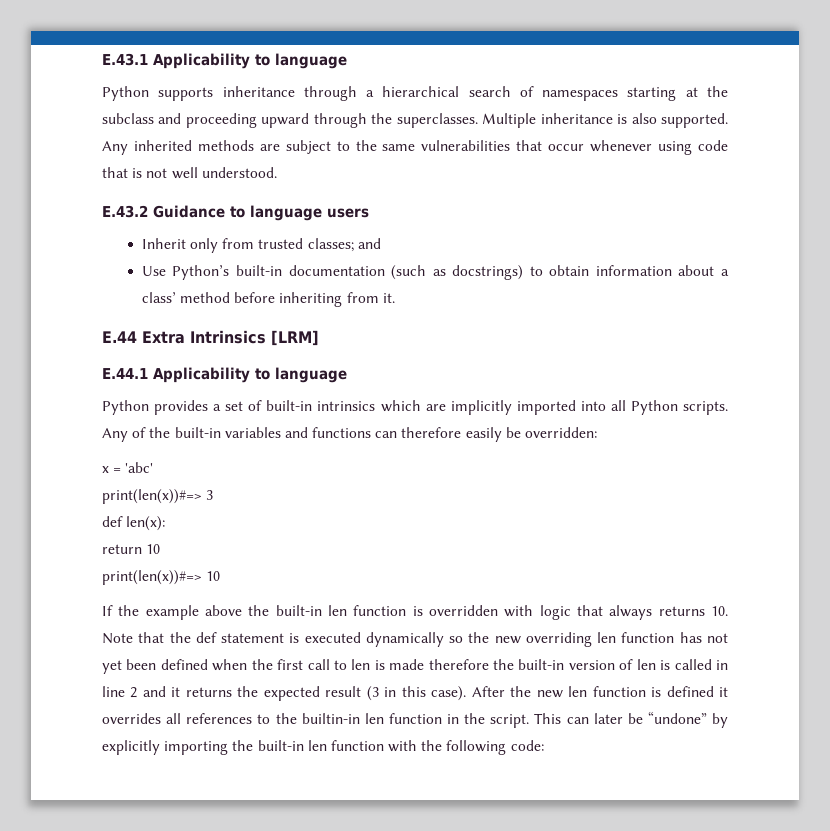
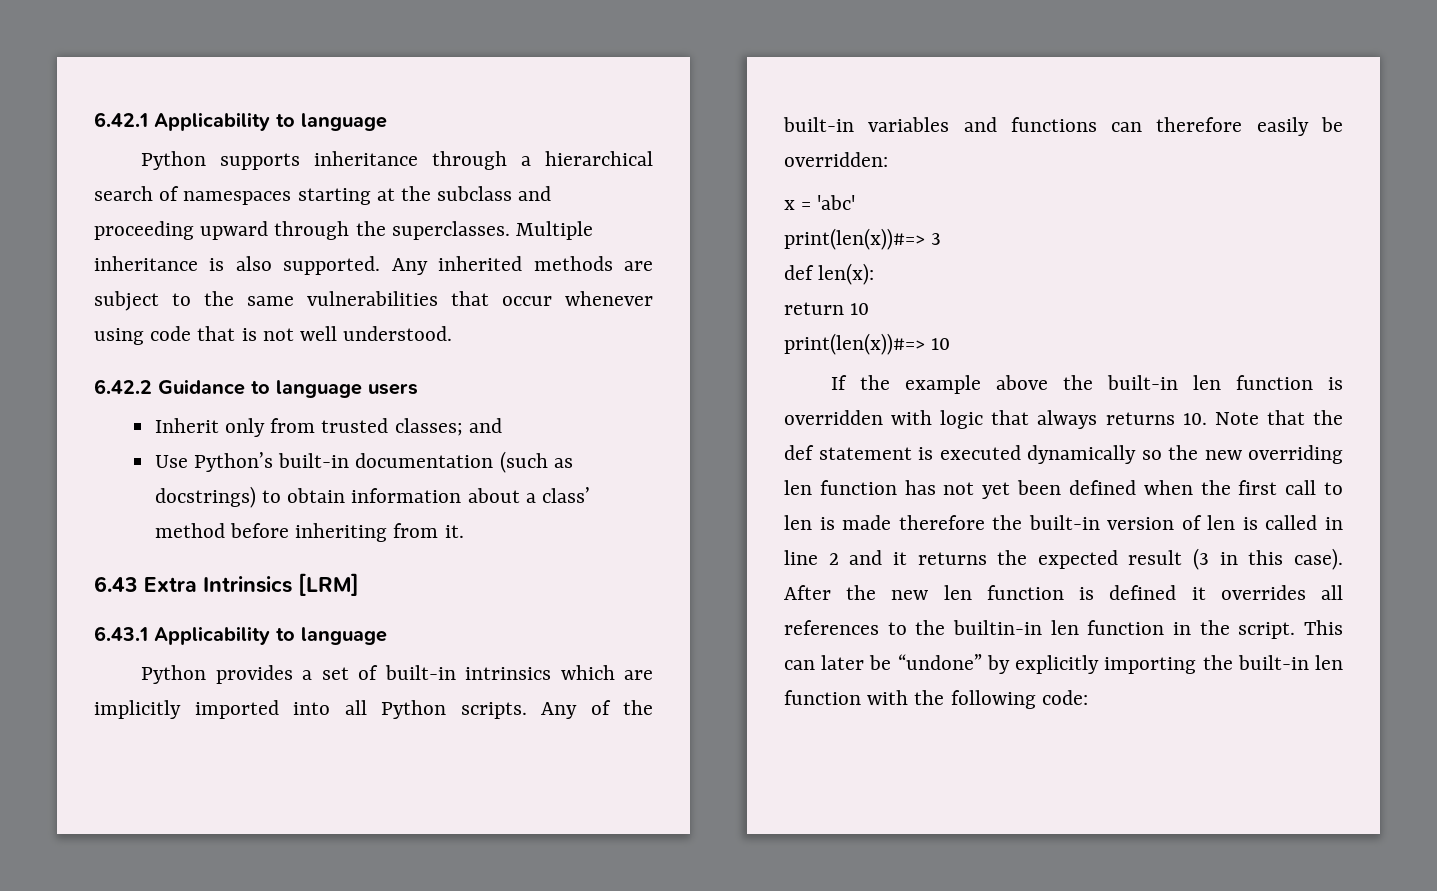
[102,53,148,66] E.43.1 -> [94,112,148,127] 6.42.1
[102,205,148,218] E.43.2 -> [94,379,152,394] 6.42.2
[102,331,137,343] E.44 -> [94,576,138,592] 6.43
[102,368,148,379] E.44.1 -> [94,626,148,641] 6.43.1

